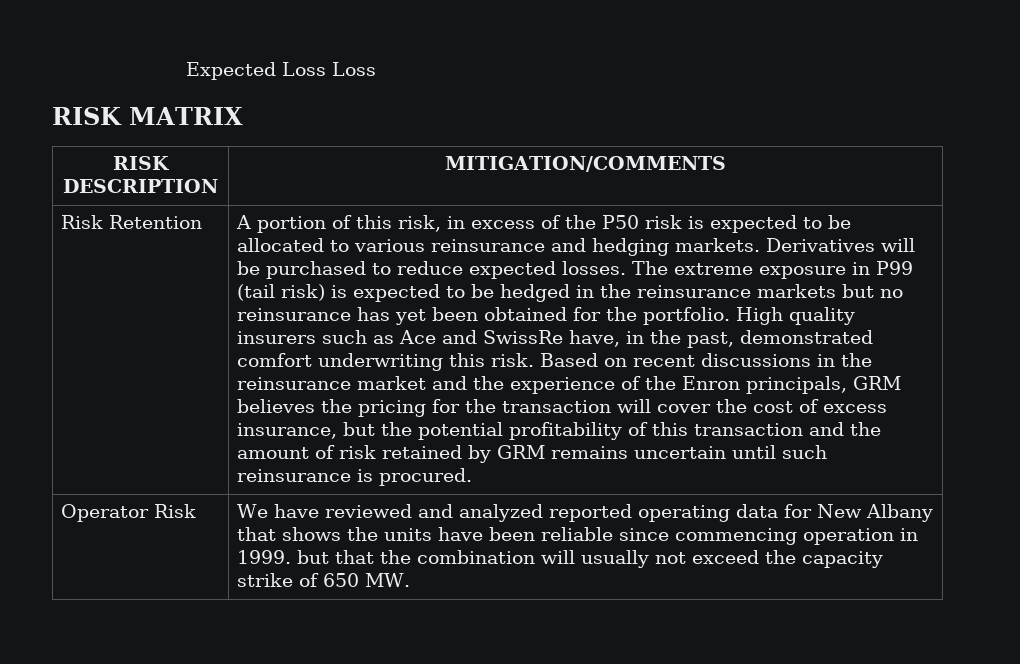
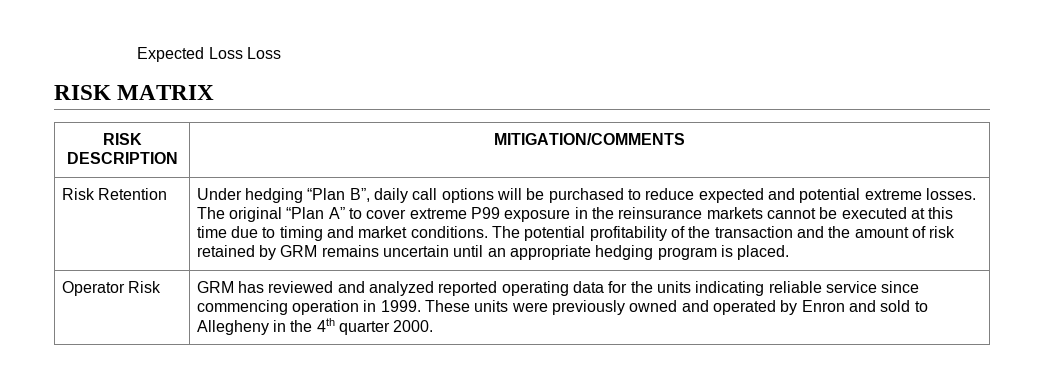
[235,215,851,233] [236,238,875,256] A portion of this risk, in excess of the P50 risk is expected to be allocated to various reinsurance and hedging markets. Derivatives -> [196,188,494,203] Under hedging “Plan B”, daily call options
[561,261,913,279] [236,284,903,302] [236,307,855,325] [236,330,873,348] [236,353,872,371] [236,376,901,394] [236,399,887,417] [236,422,412,439] losses. The extreme exposure in P99 (tail risk) is expected to be hedged in the reinsurance markets but no reinsurance has yet been obtained for the portfolio. High quality insurers such as Ace and SwissRe have, in the past, demonstrated comfort underwriting this risk. Based on recent discussions in the reinsurance market and the experience of the Enron principals, GRM believes the pricing for the transaction will cover the cost of excess insurance, but the -> [767,188,976,203] [196,207,954,222] [196,226,520,241] and potential extreme losses. The original “Plan A” to cover extreme P99 exposure in the reinsurance markets cannot be executed at this time due to timing and market conditions. The
[651,422,688,436] this -> [688,226,711,238] the
[781,445,827,459] [236,468,472,486] such reinsurance is procured. -> [487,245,790,260] an appropriate hedging program is placed.
[236,504,319,518] We have -> [196,281,265,293] GRM has
[816,504,933,522] [236,527,613,541] New Albany that shows the units have been reliable -> [630,281,877,296] the units indicating reliable service
[296,550,883,568] [236,573,410,587] but that the combination will usually not exceed the capacity strike of 650 MW. -> [425,300,928,315] [196,318,434,335] These units were previously owned and operated by Enron and sold to Allegheny in the 4th quarter 2000.

